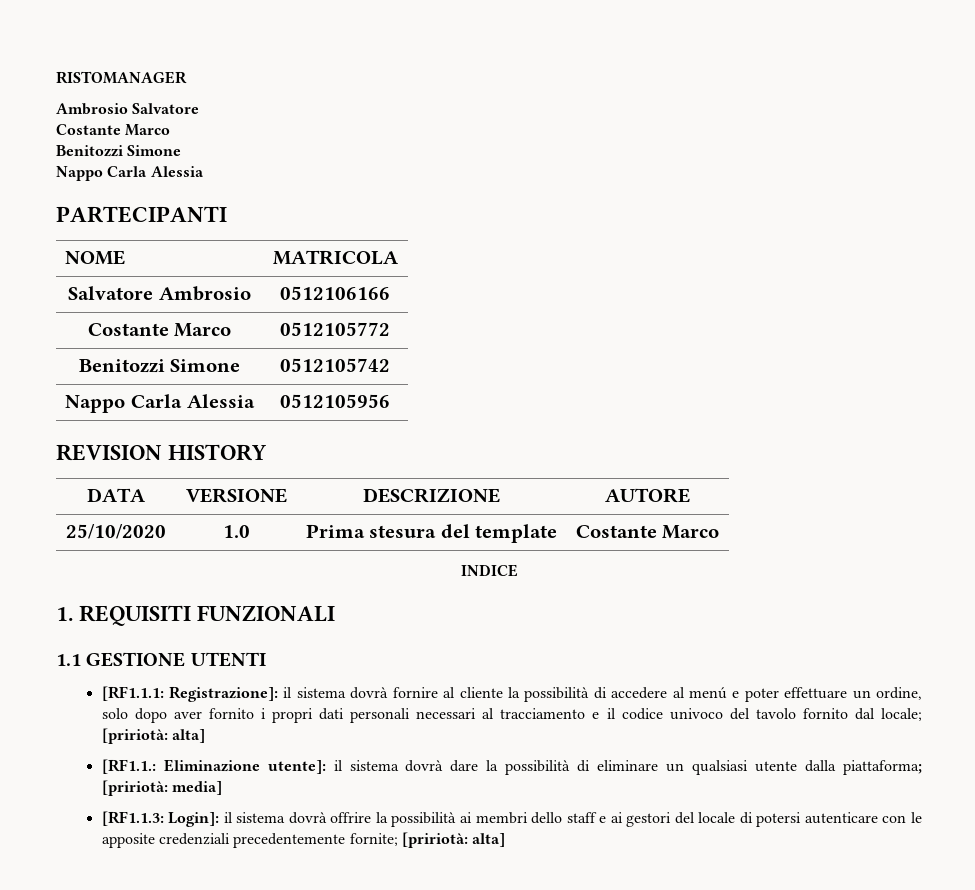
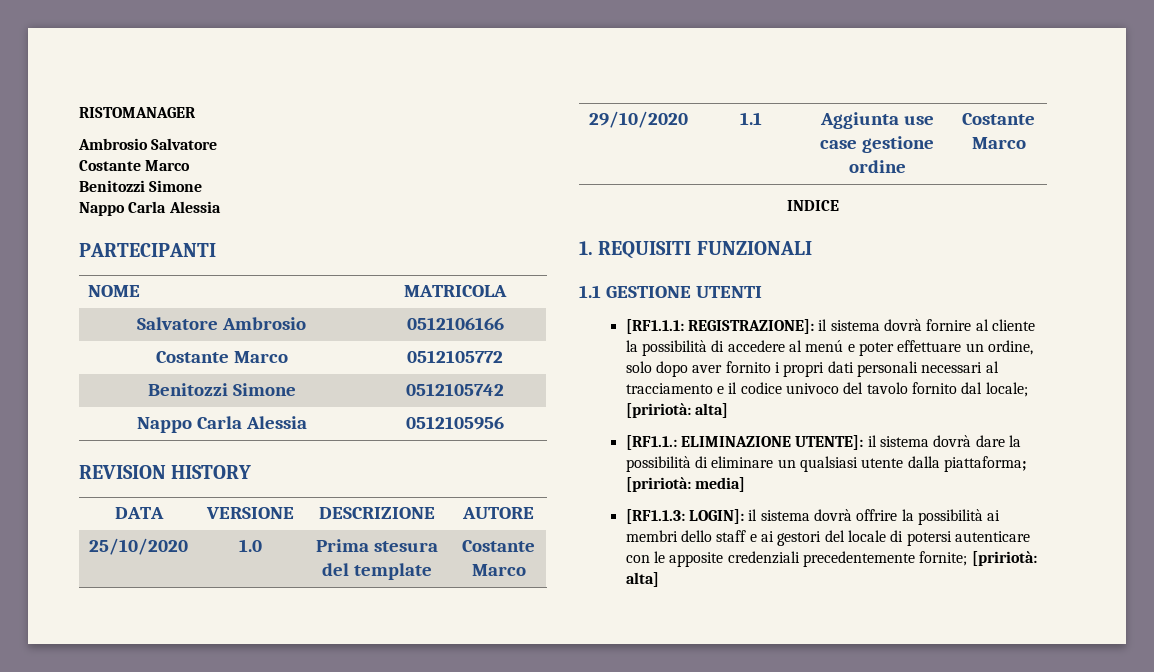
(720, 532) none -> [589,111,688,128] [739,112,762,125] [819,112,934,129] [820,136,934,153] [848,160,906,173] [962,113,1035,125] [971,137,1026,149] // 29/10/2020 | 1.1 | Aggiunta use case gestione ordine | Costante Marco
[169,686,279,702] Registrazione]: -> [688,319,815,334] REGISTRAZIONE]:
[163,759,326,774] Eliminazione utente]: -> [681,435,864,450] ELIMINAZIONE UTENTE]:
[168,812,220,827] Login]: -> [689,509,745,524] LOGIN]:

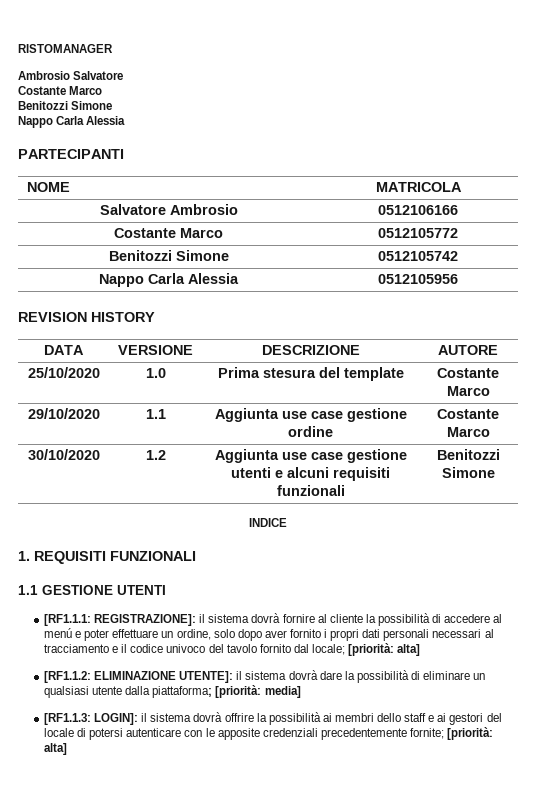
(1026, 143) none -> [27,449,100,460] [145,450,166,460] [214,449,407,463] [231,467,390,481] [276,485,345,496] [436,449,500,460] [441,467,495,478] // 30/10/2020 | 1.2 | Aggiunta use case gestione utenti e alcuni requisiti funzionali | Benitozzi Simone
[625,403,691,418] [pririotà: -> [348,643,395,656] [priorità:
[625,435,677,450] [RF1.1.: -> [43,671,91,683] [RF1.1.2:
[625,477,691,492] [pririotà: -> [215,685,262,698] [priorità:
[971,551,1037,566] [pririotà: -> [447,727,494,740] [priorità:

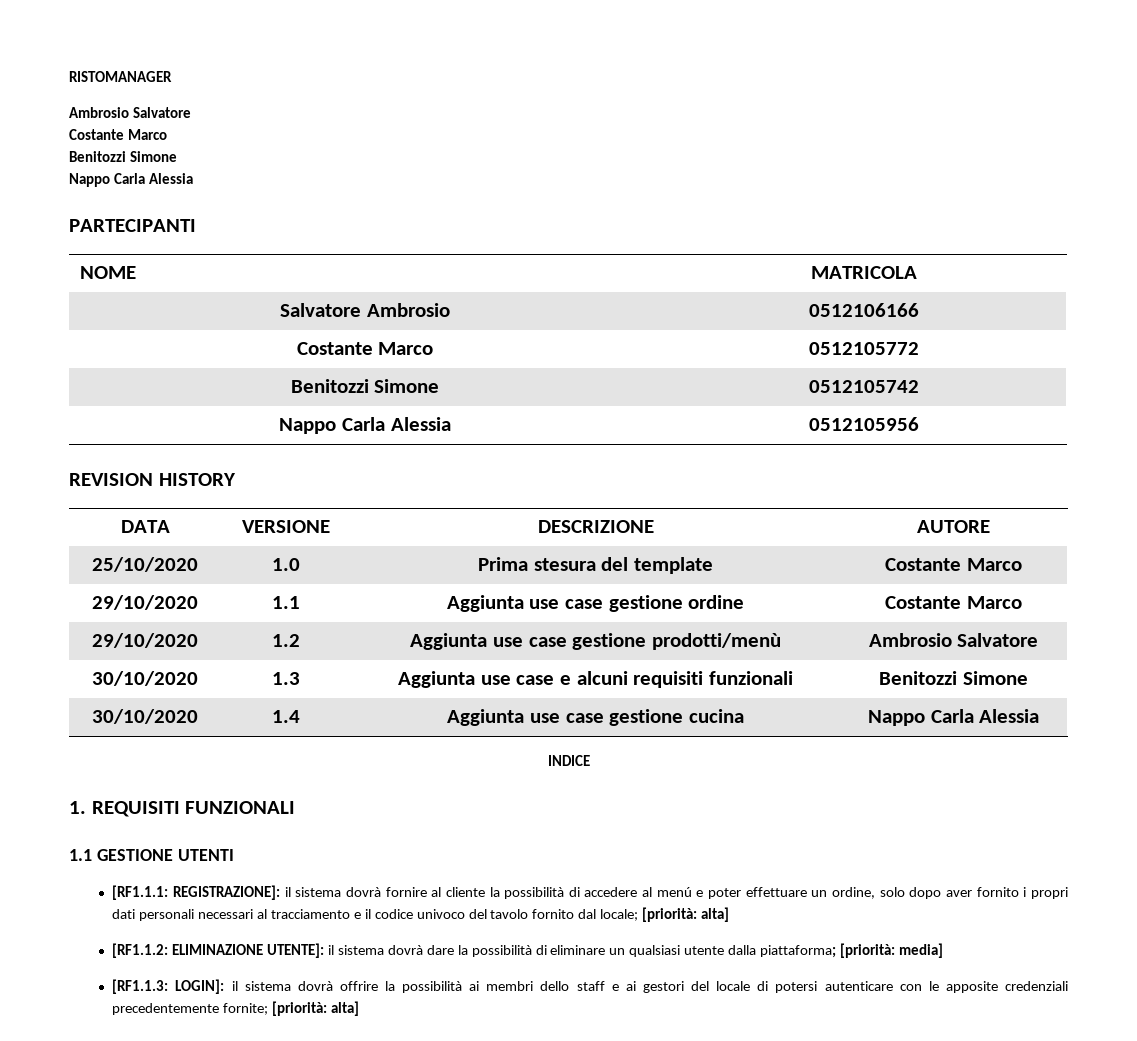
[27,449,100,460] 30/10/2020 -> [92,633,198,648] 29/10/2020
[231,467,271,478] utenti -> [651,633,781,650] [868,633,1039,647] [92,671,198,686] [272,672,300,685] [398,671,555,688] prodotti/menù | Ambrosio Salvatore // 30/10/2020 | 1.3 | Aggiunta use case
(495, 472) none -> [92,709,198,724] [272,710,300,723] [447,709,744,726] [867,709,1040,726] // 30/10/2020 | 1.4 | Aggiunta use case gestione cucina | Nappo Carla Alessia

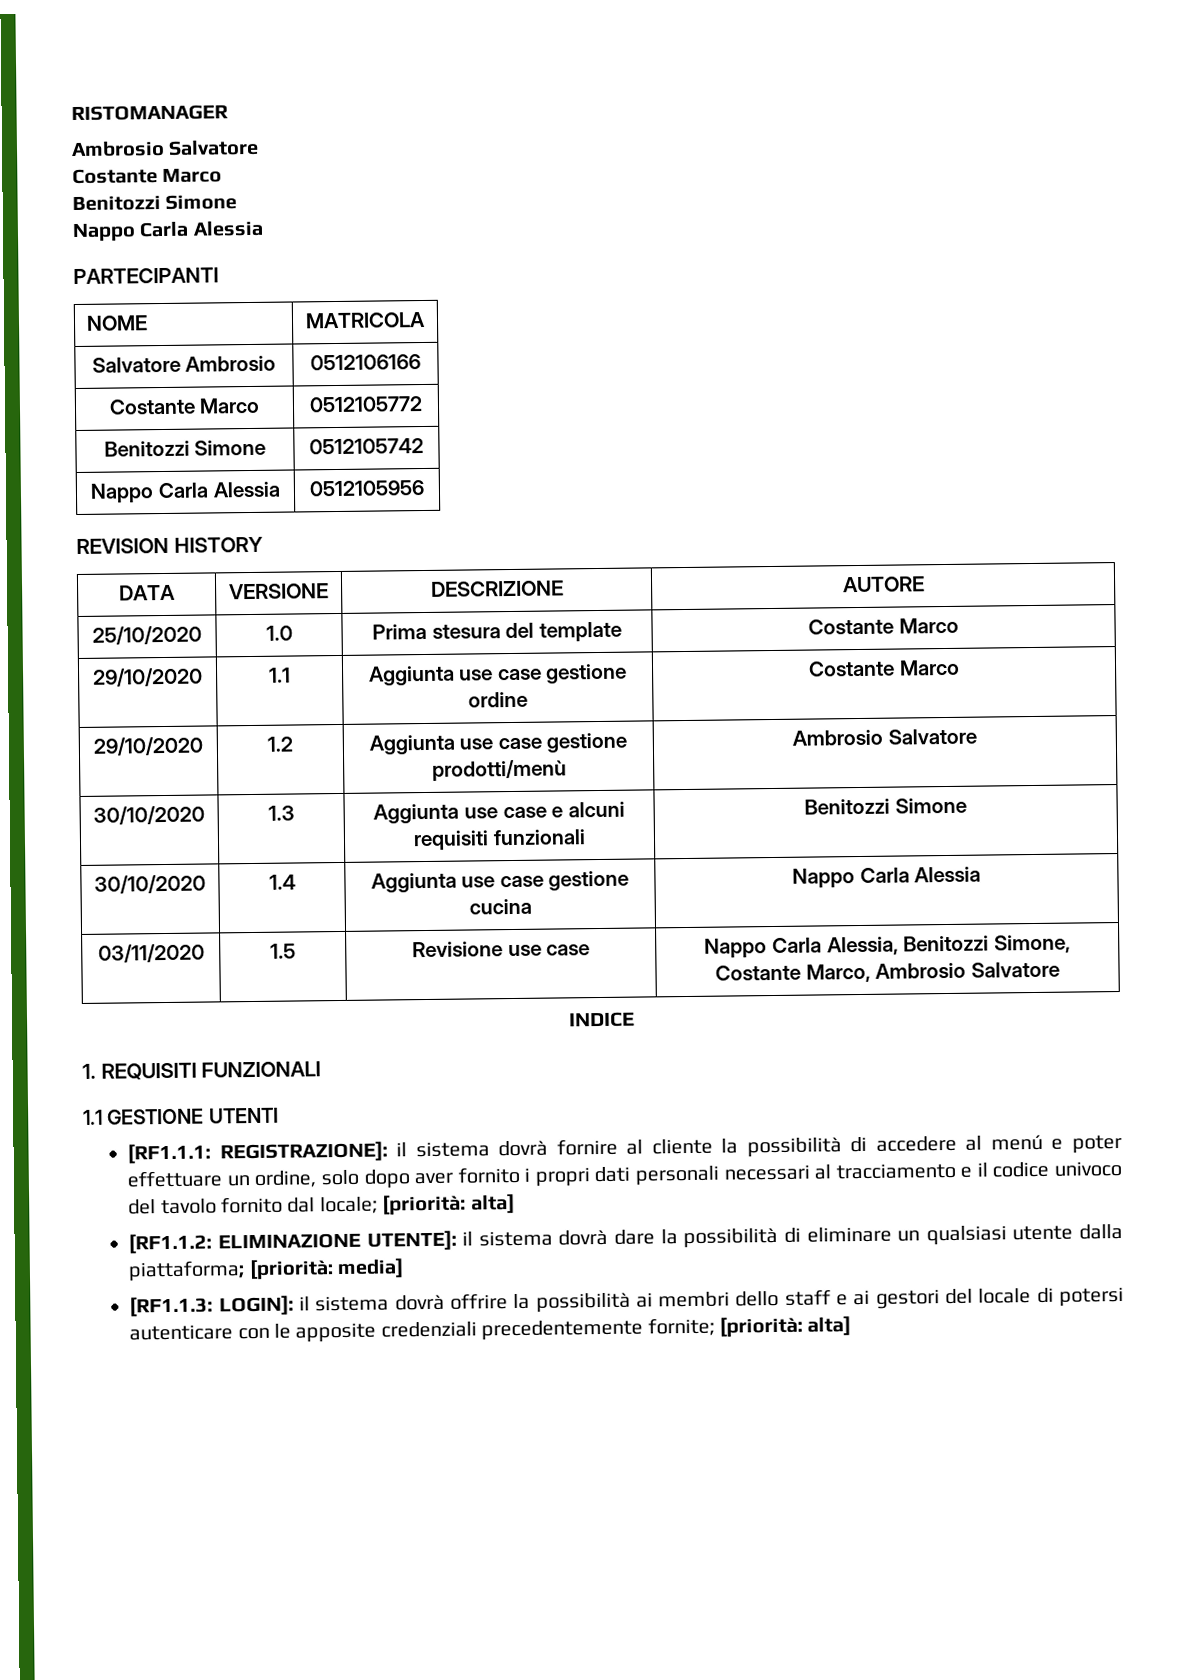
(1040, 716) none -> [97,943,205,963] [270,943,296,959] [411,941,591,958] [704,934,1071,958] [715,961,1060,983] // 03/11/2020 | 1.5 | Revisione use case | Nappo Carla Alessia, Benitozzi Simone, Costante Marco, Ambrosio Salvatore

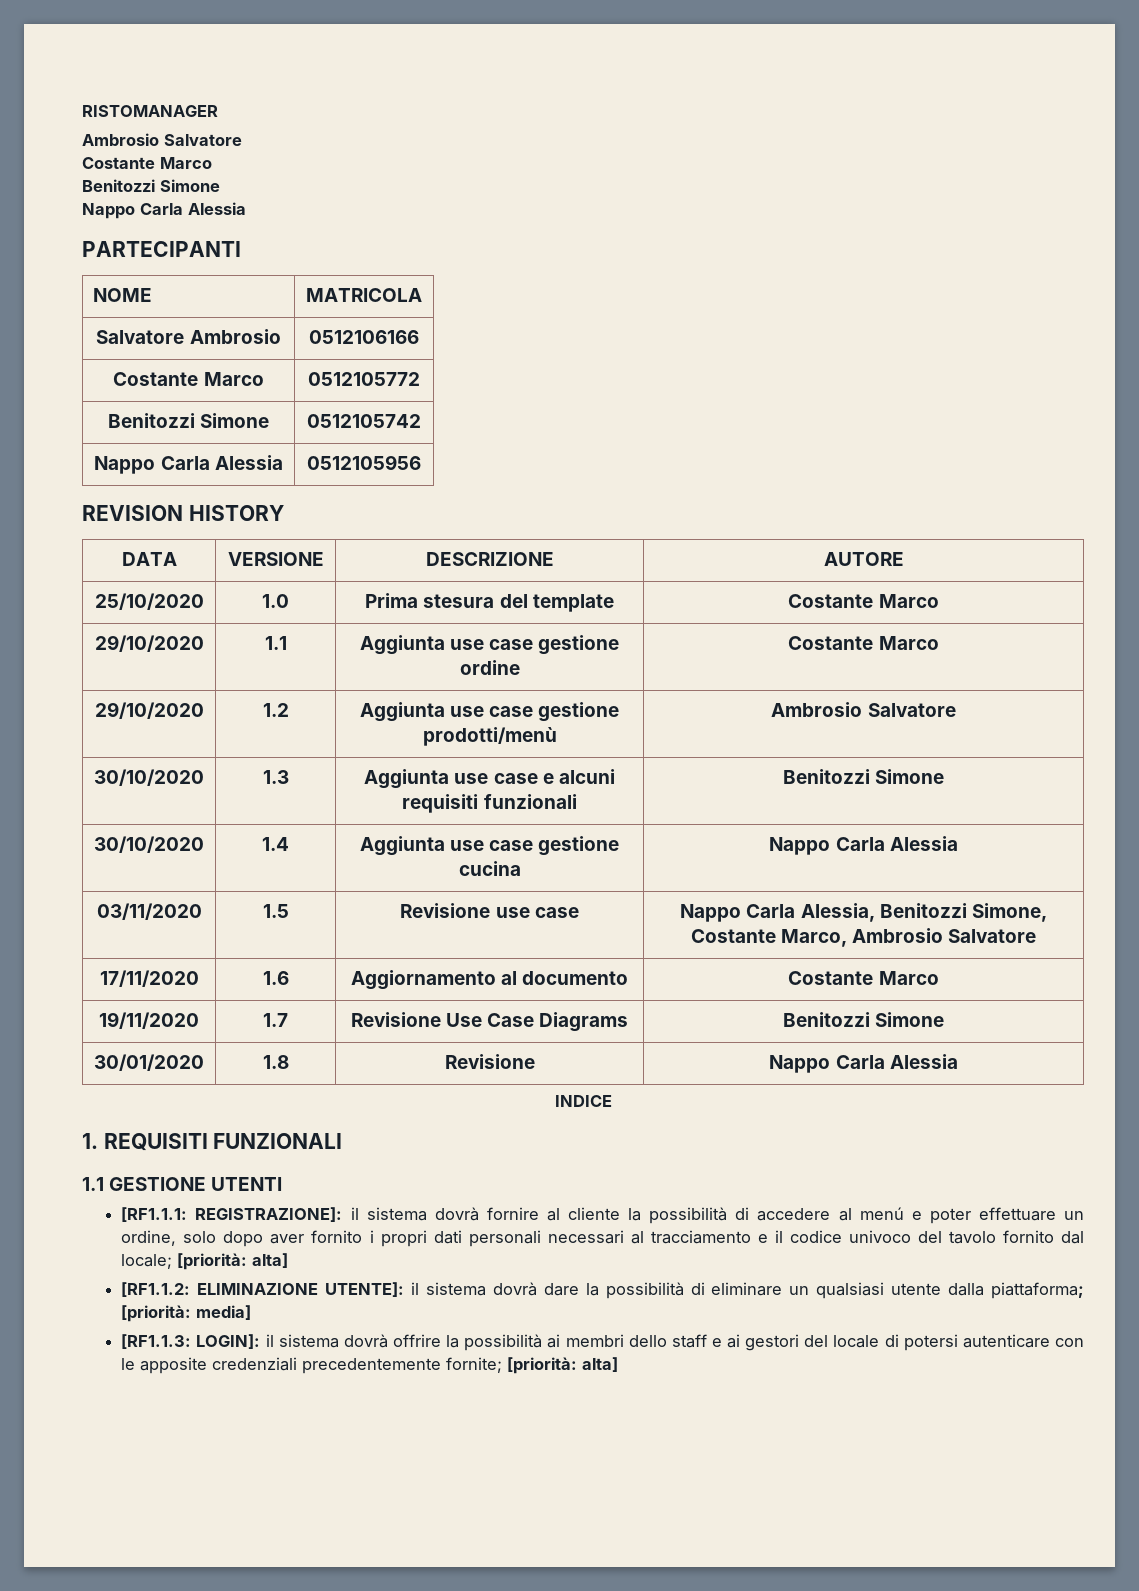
(1060, 969) none -> [99,970,199,987] [262,971,289,985] [350,970,629,990] [788,971,939,985] [99,1012,199,1029] [263,1013,288,1027] [350,1012,629,1032] [782,1012,945,1027] [94,1054,204,1071] [262,1055,289,1069] [444,1054,535,1069] [769,1054,958,1073] // 17/11/2020 | 1.6 | Aggiornamento al documento | Costante Marco // 19/11/2020 | 1.7 | Revisione Use Case Diagrams | Benitozzi Simone // 30/01/2020 | 1.8 | Revisione | Nappo Carla Alessia

